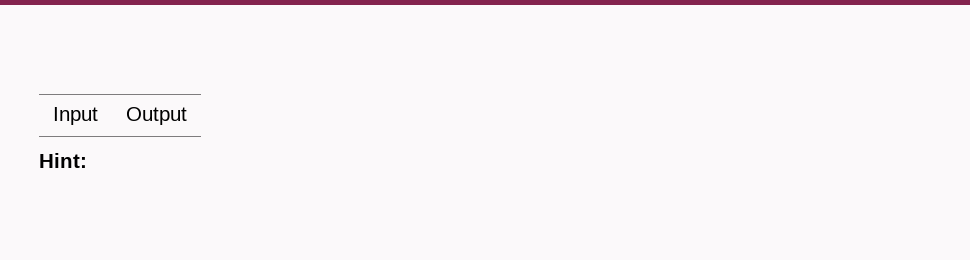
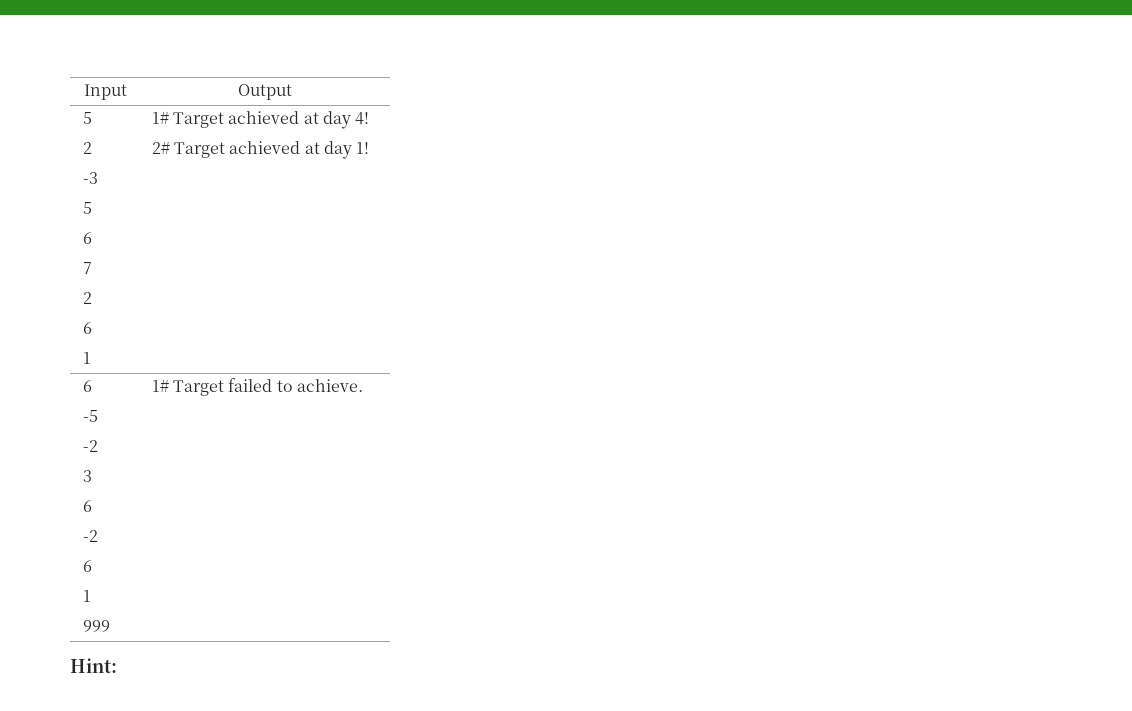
(187, 116) none -> [82,112,92,124] [82,142,92,154] [82,172,98,184] [82,202,92,214] [82,232,92,244] [82,262,92,274] [82,292,92,304] [82,322,92,334] [82,352,91,364] [151,111,370,129] [151,141,370,159] [82,380,92,392] [82,410,98,422] [82,440,98,452] [82,470,92,482] [82,500,92,512] [82,530,98,542] [82,560,92,572] [82,590,91,602] [82,620,110,632] [151,378,363,396] // 5 // 2 // -3 // 5 // 6 // 7 // 2 // 6 // 1 | 1# Target achieved at day 4! // 2# Target achieved at day 1! // 6 // -5 // -2 // 3 // 6 // -2 // 6 // 1 // 999 | 1# Target failed to achieve.

